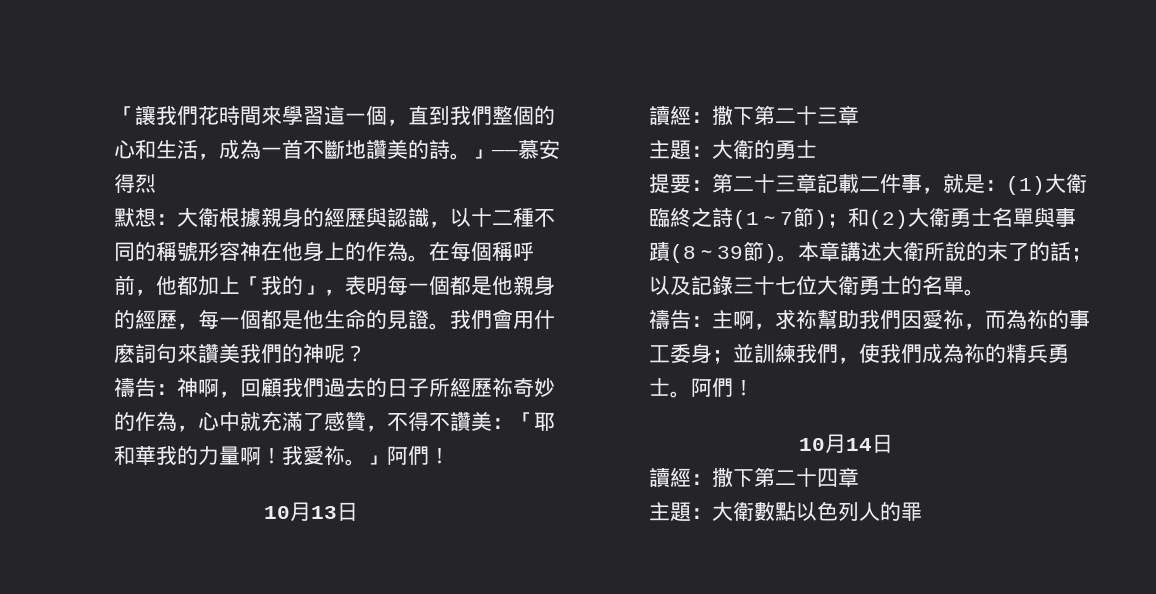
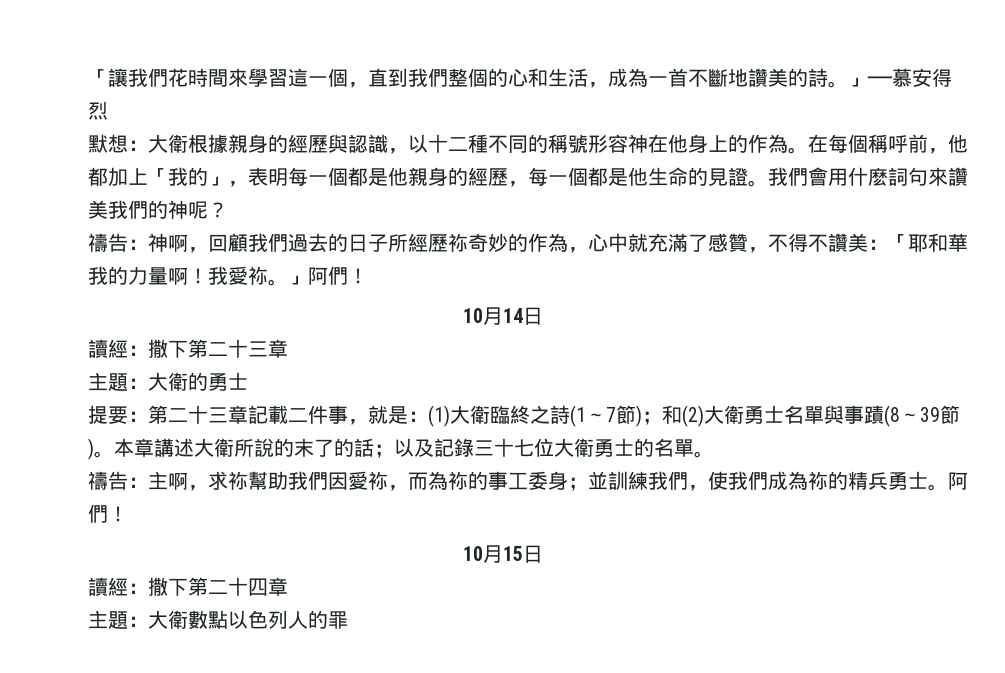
[310,506,337,519] 13 -> [502,308,523,323] 14
[845,438,872,451] 14 -> [502,546,523,561] 15

